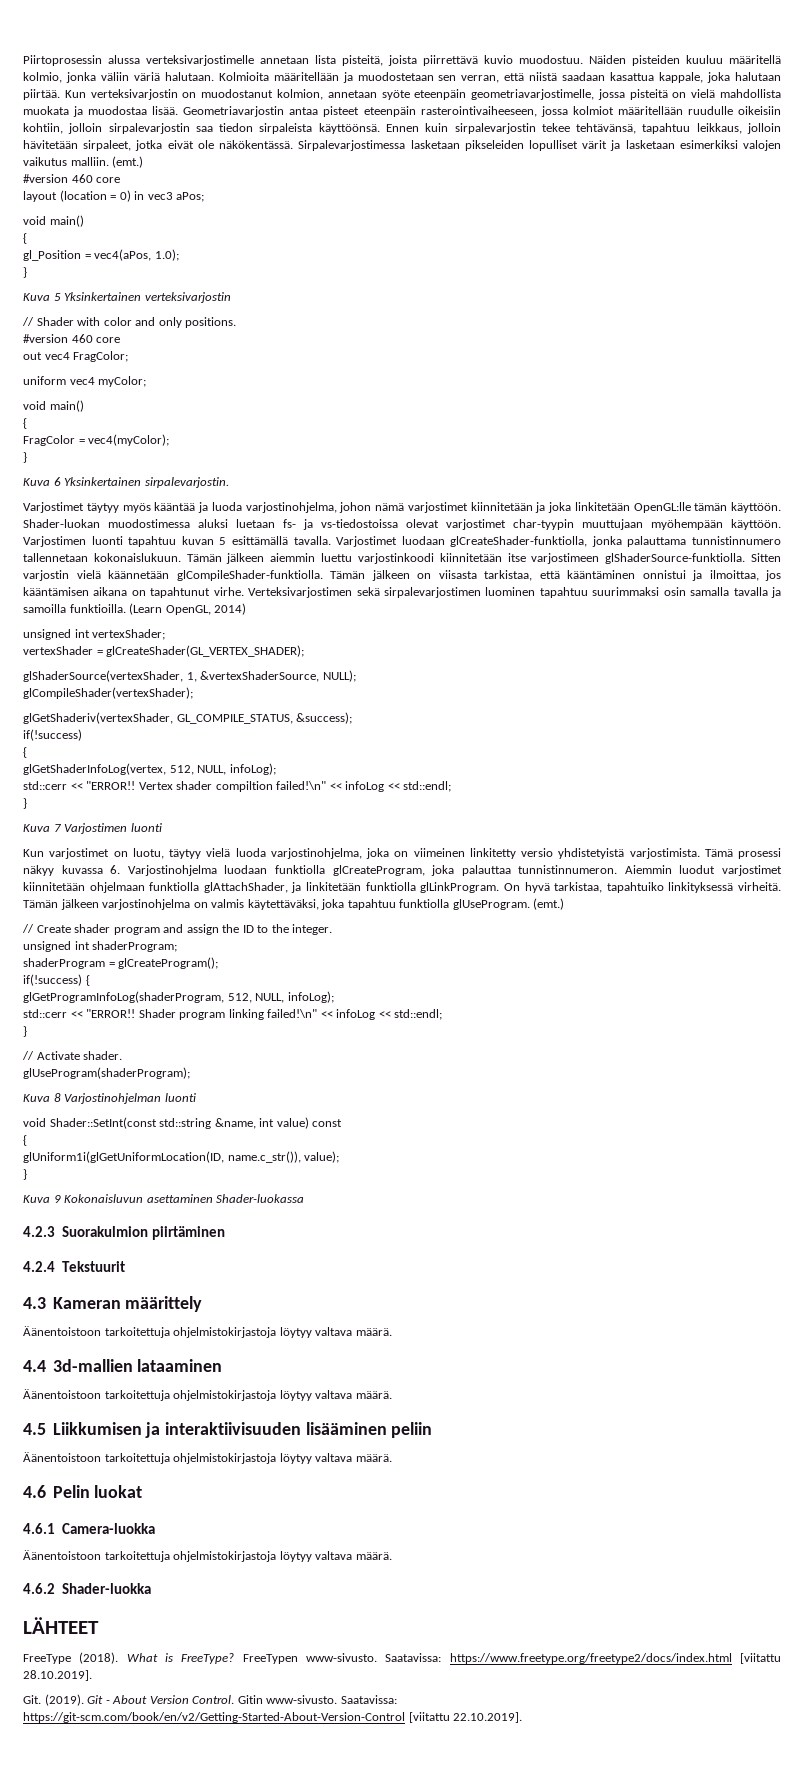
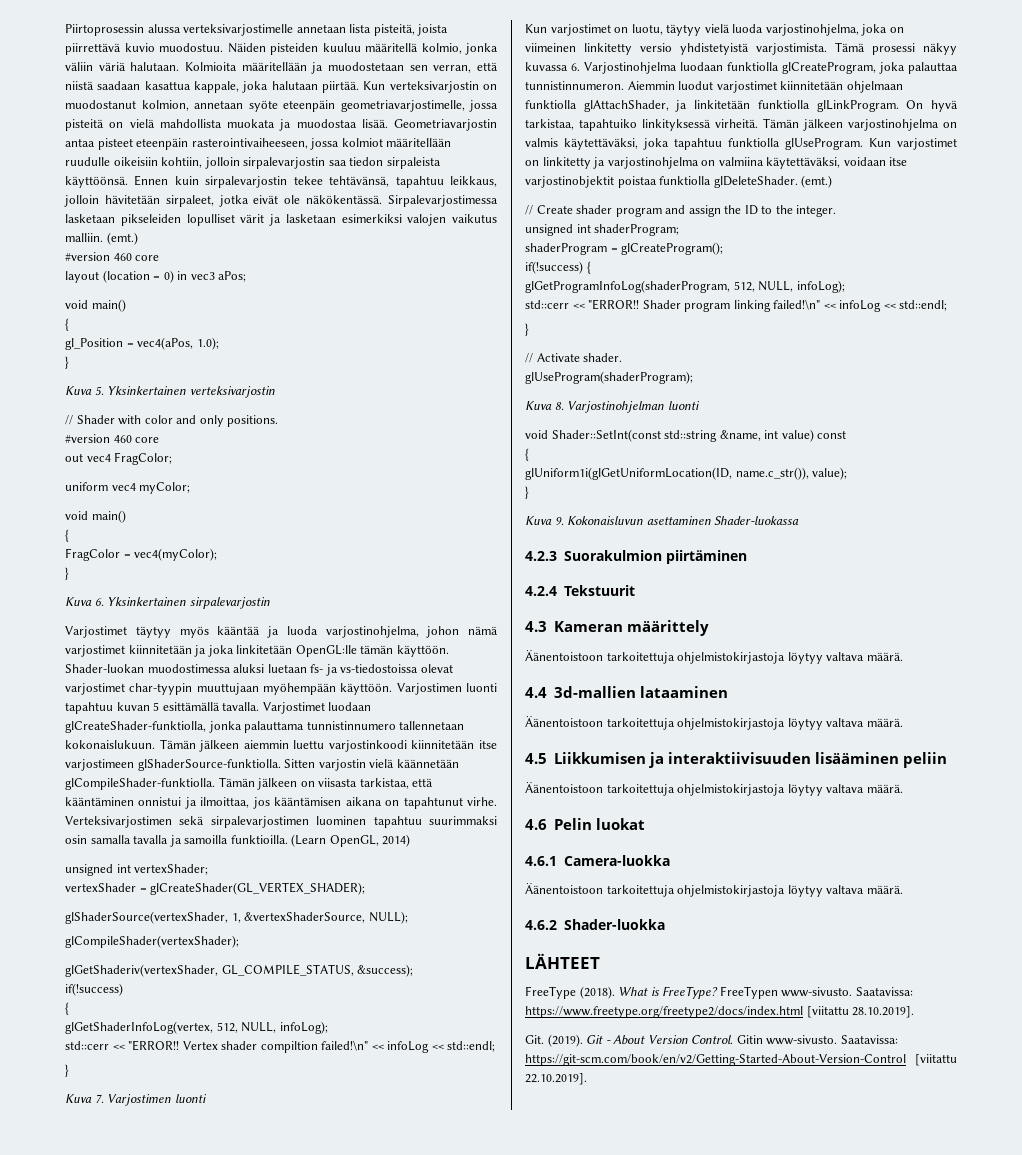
[53,293,61,301] 5 -> [94,387,104,396] 5.
[53,477,229,488] 6 Yksinkertainen sirpalevarjostin. -> [94,597,270,609] 6. Yksinkertainen sirpalevarjostin
[53,824,61,832] 7 -> [94,1094,104,1103] 7.
(530, 904) none -> [869,138,957,150] [525,157,908,169] [525,176,798,188] Kun varjostimet on linkitetty ja varjostinohjelma on valmiina käytettäväksi, voidaan itse varjostinobjektit poistaa funktiolla glDeleteShader.
[53,1093,61,1102] 8 -> [554,402,564,410] 8.
[53,1195,61,1203] 9 -> [554,517,564,525] 9.

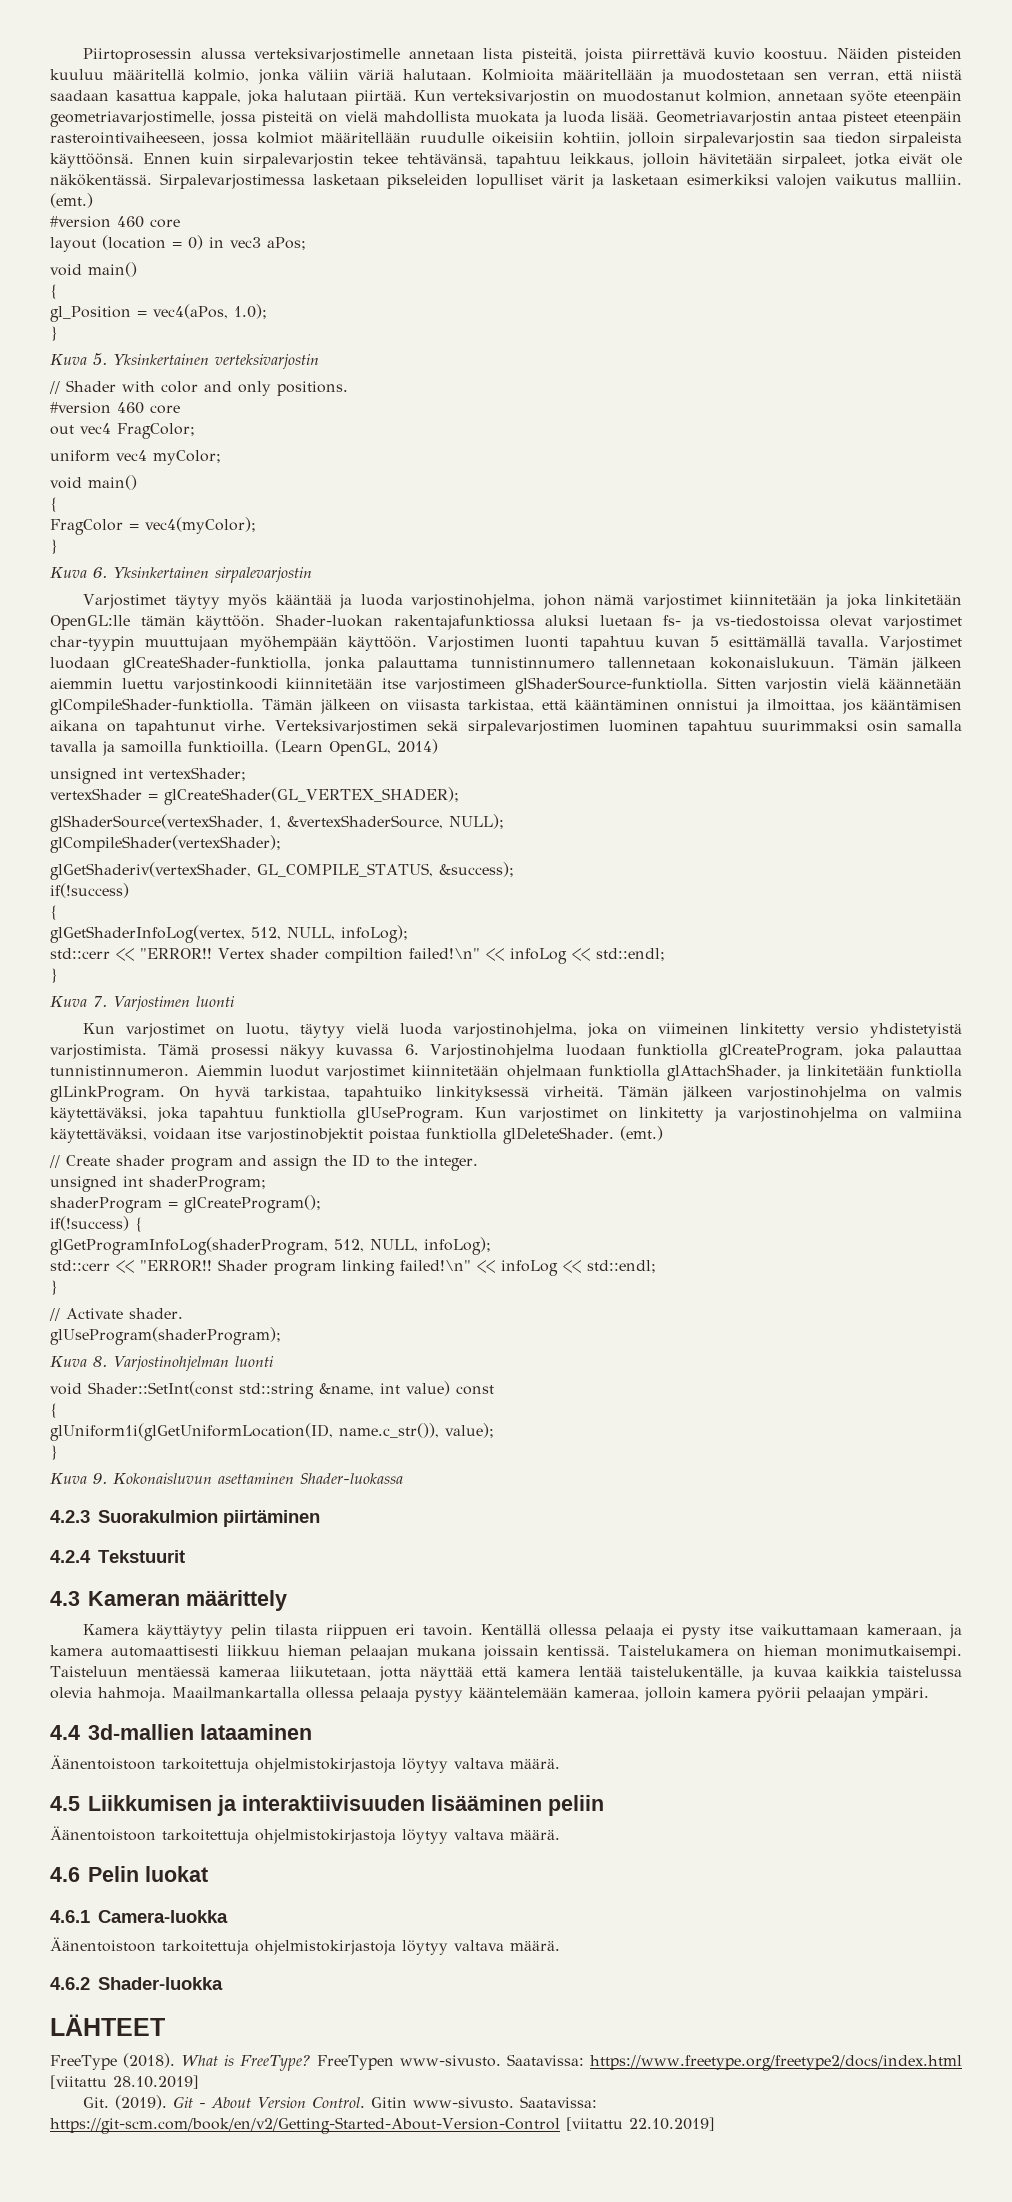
[159,43,223,52] muodostuu. -> [763,48,828,60] koostuu.
[296,119,357,128] muodostaa -> [563,111,606,123] luoda
[147,664,231,673] muodostimessa -> [393,615,535,630] rakentajafunktiossa
[525,650,903,664] Äänentoistoon tarkoitettuja ohjelmistokirjastoja löytyy valtava määrä. -> [83,1624,963,1639] [50,1645,963,1660] [50,1666,963,1681] [50,1687,929,1702] Kamera käyttäytyy pelin tilasta riippuen eri tavoin. Kentällä ollessa pelaaja ei pysty itse vaikuttamaan kameraan, ja kamera automaattisesti liikkuu hieman pelaajan mukana joissain kentissä. Taistelukamera on hieman monimutkaisempi. Taisteluun mentäessä kameraa liikutetaan, jotta näyttää että kamera lentää taistelukentälle, ja kuvaa kaikkia taistelussa olevia hahmoja. Maailmankartalla ollessa pelaaja pystyy kääntelemään kameraa, jolloin kamera pyörii pelaajan ympäri.
[852,1006,915,1018] 28.10.2019]. -> [113,2075,199,2089] 28.10.2019]
[525,1073,587,1085] 22.10.2019]. -> [628,2117,715,2131] 22.10.2019]

